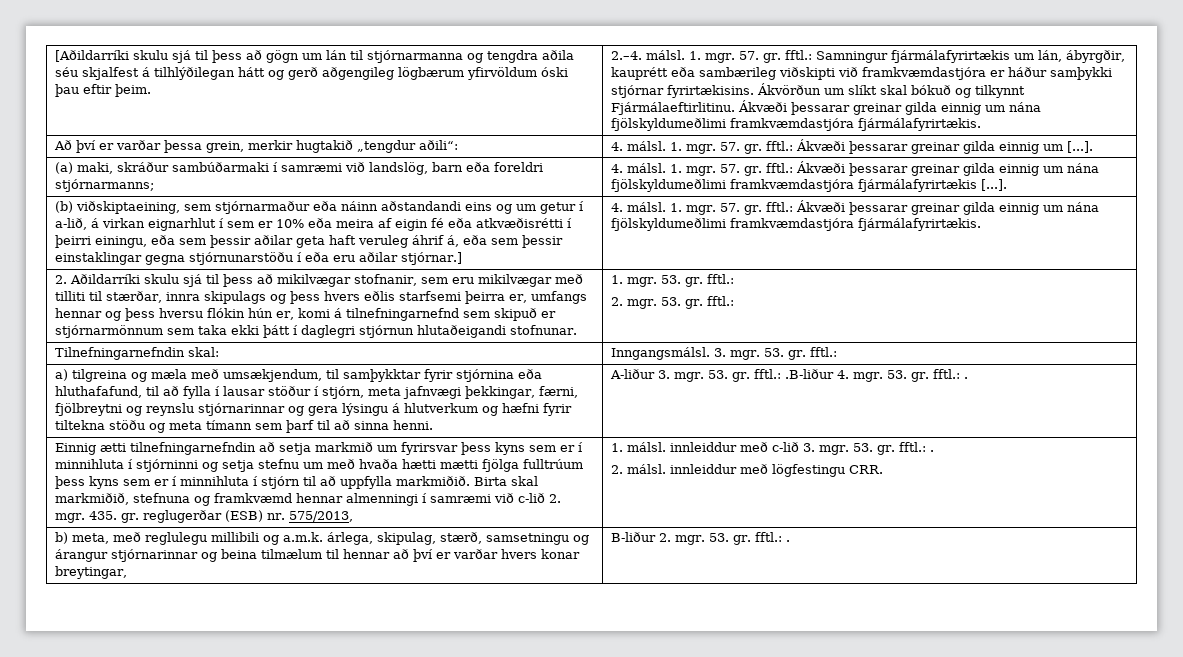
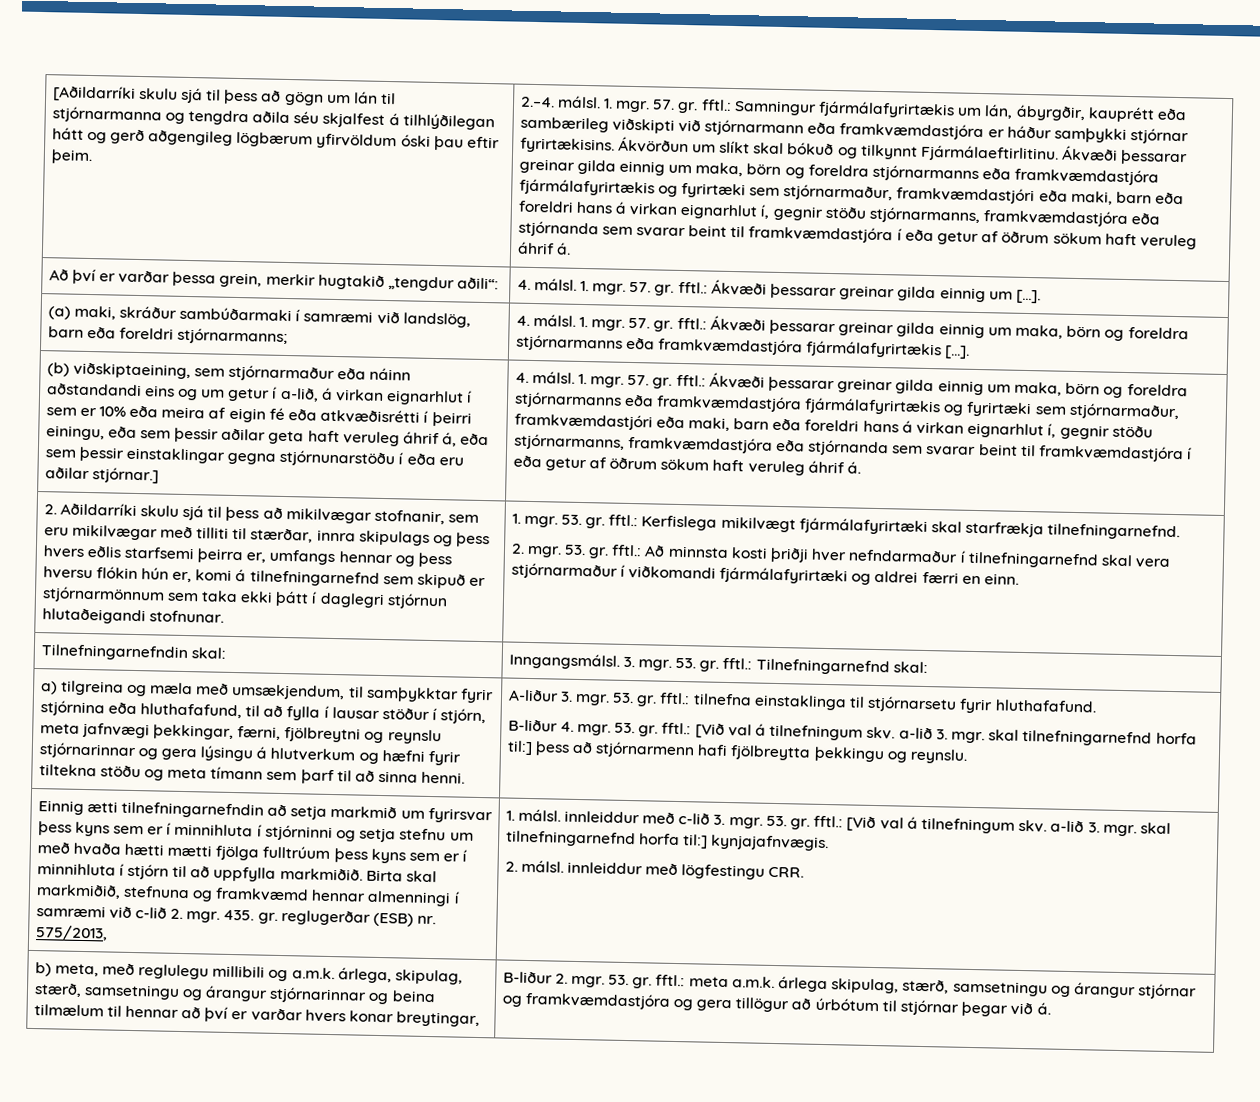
(859, 72) none -> [704,119,837,137] stjórnarmann eða
[1009,102,1042,112] [611,118,982,131] nána fjölskyldumeðlimi framkvæmdastjóra fjármálafyrirtækis. -> [695,162,1160,186] [518,178,1185,205] [517,200,1161,228] [517,220,1197,250] [516,241,571,255] maka, börn og foreldra stjórnarmanns eða framkvæmdastjóra fjármálafyrirtækis og fyrirtæki sem stjórnarmaður, framkvæmdastjóri eða maki, barn eða foreldri hans á virkan eignarhlut í, gegnir stöðu stjórnarmanns, framkvæmdastjóra eða stjórnanda sem svarar beint til framkvæmdastjóra í eða getur af öðrum sökum haft veruleg áhrif á.
[1067,163,1100,173] [611,179,727,192] nána fjölskyldumeðlimi -> [1014,324,1189,341] [515,334,655,352] maka, börn og foreldra stjórnarmanns eða
[1067,202,1100,212] [611,218,982,231] nána fjölskyldumeðlimi framkvæmdastjóra fjármálafyrirtækis. -> [1013,381,1188,398] [513,391,1180,421] [513,412,1153,440] [513,433,1193,463] [512,455,862,476] maka, börn og foreldra stjórnarmanns eða framkvæmdastjóra fjármálafyrirtækis og fyrirtæki sem stjórnarmaður, framkvæmdastjóri eða maki, barn eða foreldri hans á virkan eignarhlut í, gegnir stöðu stjórnarmanns, framkvæmdastjóra eða stjórnanda sem svarar beint til framkvæmdastjóra í eða getur af öðrum sökum haft veruleg áhrif á.
[611,296,735,309] // 2. mgr. 53. gr. fftl.: -> [641,515,1181,541] [510,543,1171,569] [510,562,1020,585] Kerfislega mikilvægt fjármálafyrirtæki skal starfrækja tilnefningarnefnd. // 2. mgr. 53. gr. fftl.: Að minnsta kosti þriðji hver nefndarmaður í tilnefningarnefnd skal vera stjórnarmaður í viðkomandi fjármálafyrirtæki og aldrei færri en einn.
(838, 352) none -> [755,658,928,676] Tilnefningarnefnd skal:
[785,369,835,379] .B-liður -> [692,693,1097,714] [507,719,558,732] tilnefna einstaklinga til stjórnarsetu fyrir hluthafafund. // B-liður
[964,377,969,379] . -> [694,723,1197,747] [506,740,969,764] [Við val á tilnefningum skv. a-lið 3. mgr. skal tilnefningarnefnd horfa til:] þess að stjórnarmenn hafi fjölbreytta þekkingu og reynslu.
[930,450,935,452] . -> [846,816,1171,837] [505,830,830,852] [Við val á tilnefningum skv. a-lið 3. mgr. skal tilnefningarnefnd horfa til:] kynjajafnvægis.
[786,540,791,542] . -> [688,976,1198,1000] [501,991,1051,1017] meta a.m.k. árlega skipulag, stærð, samsetningu og árangur stjórnar og framkvæmdastjóra og gera tillögur að úrbótum til stjórnar þegar við á.

